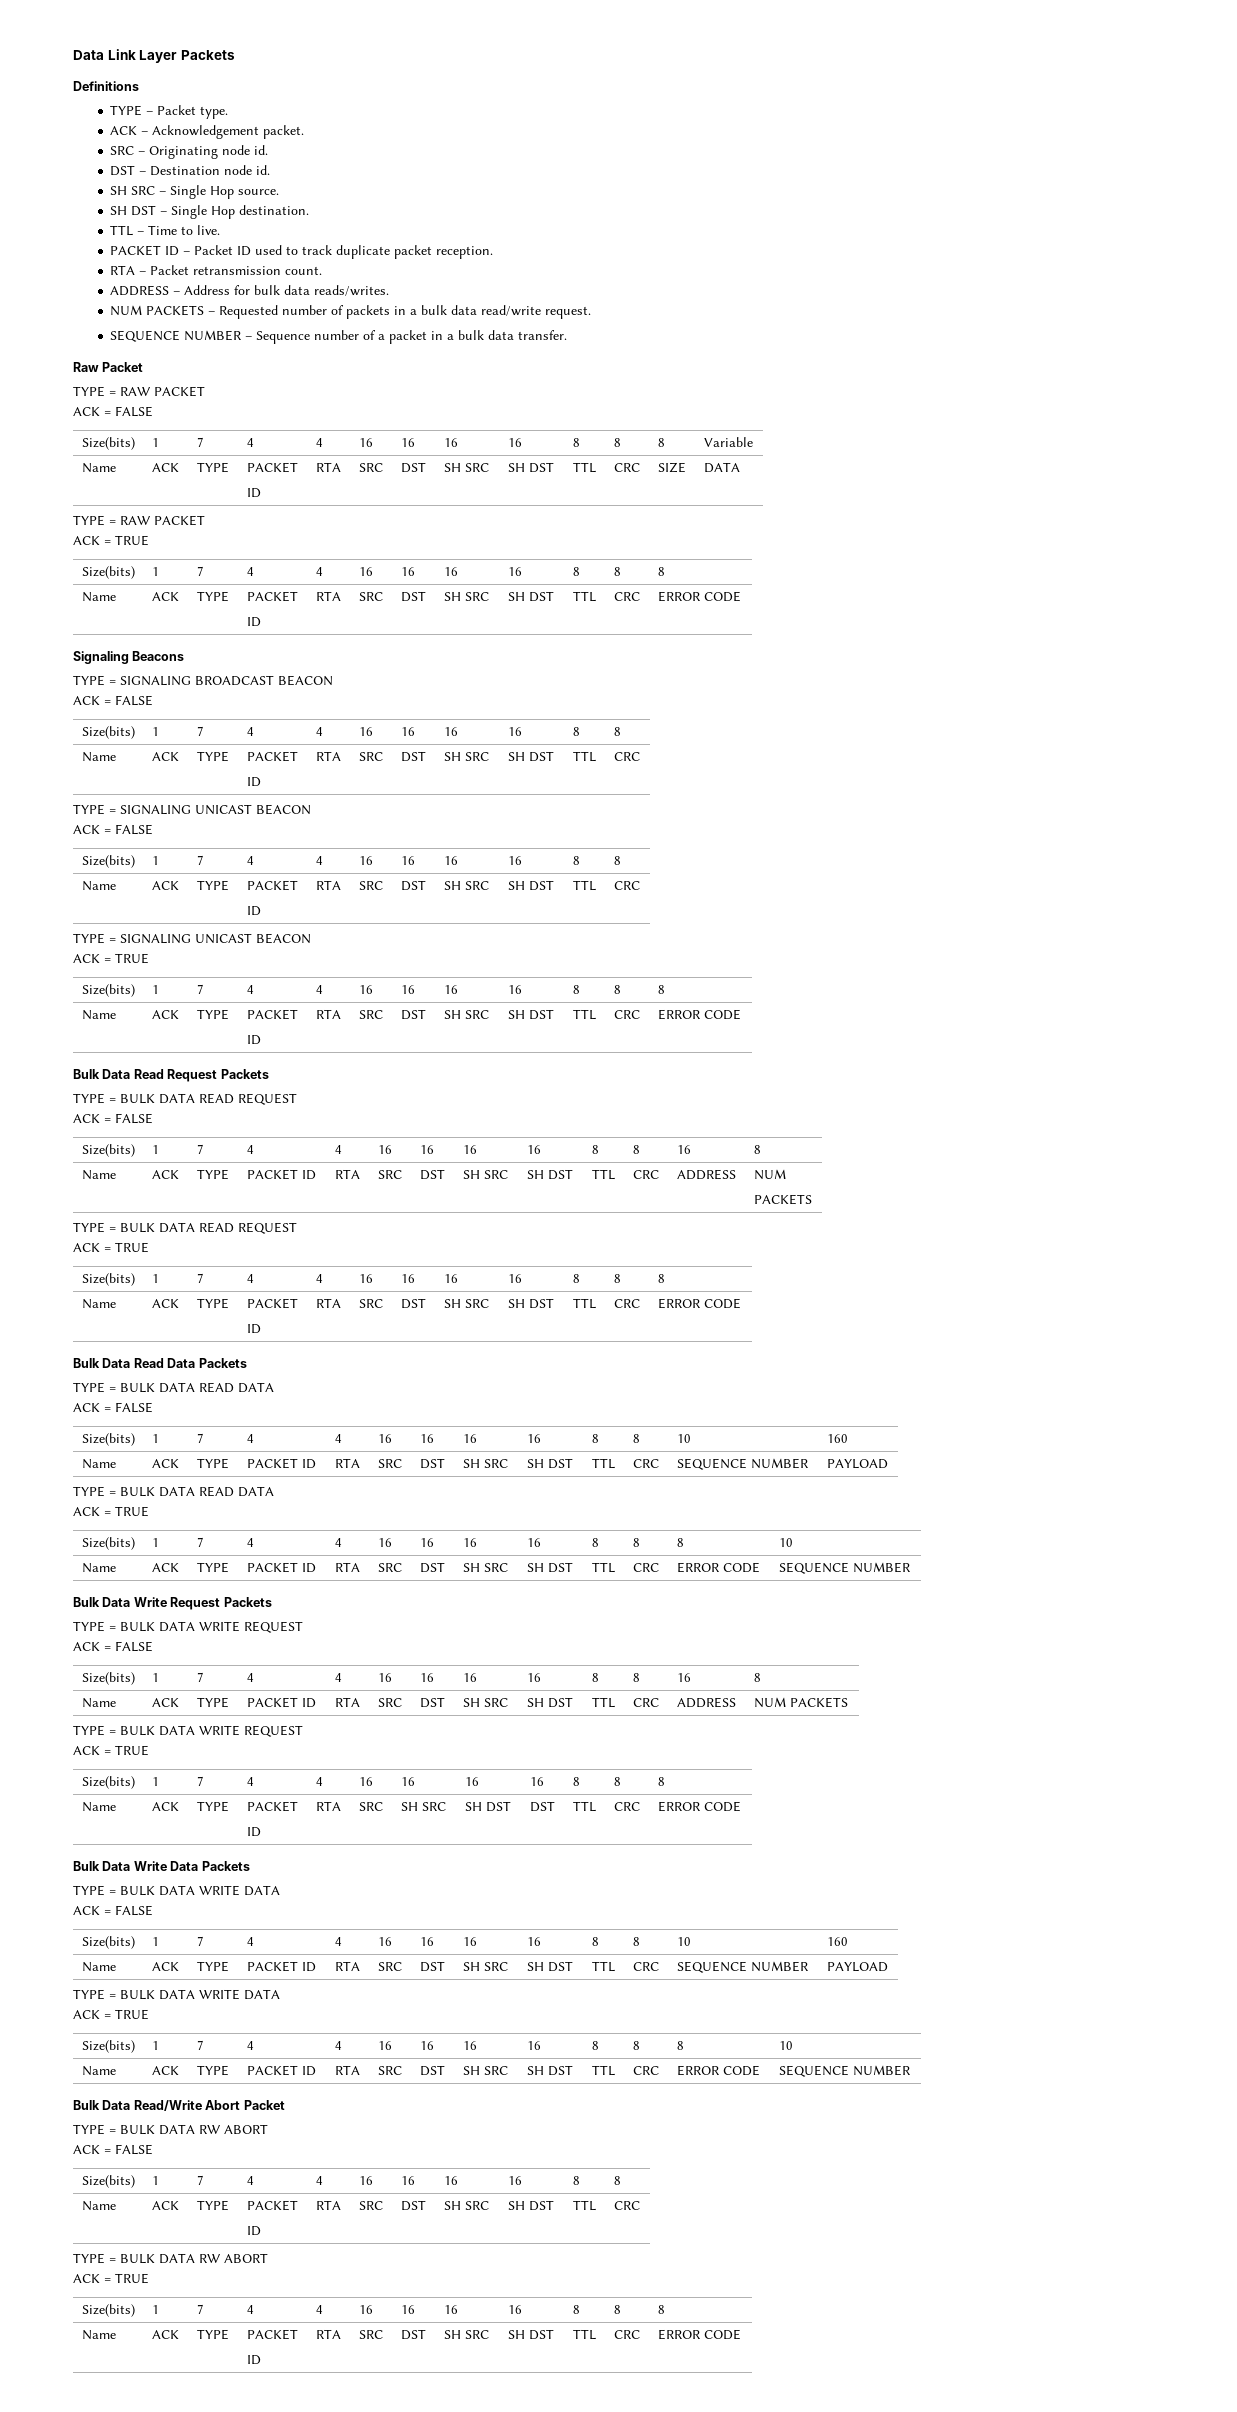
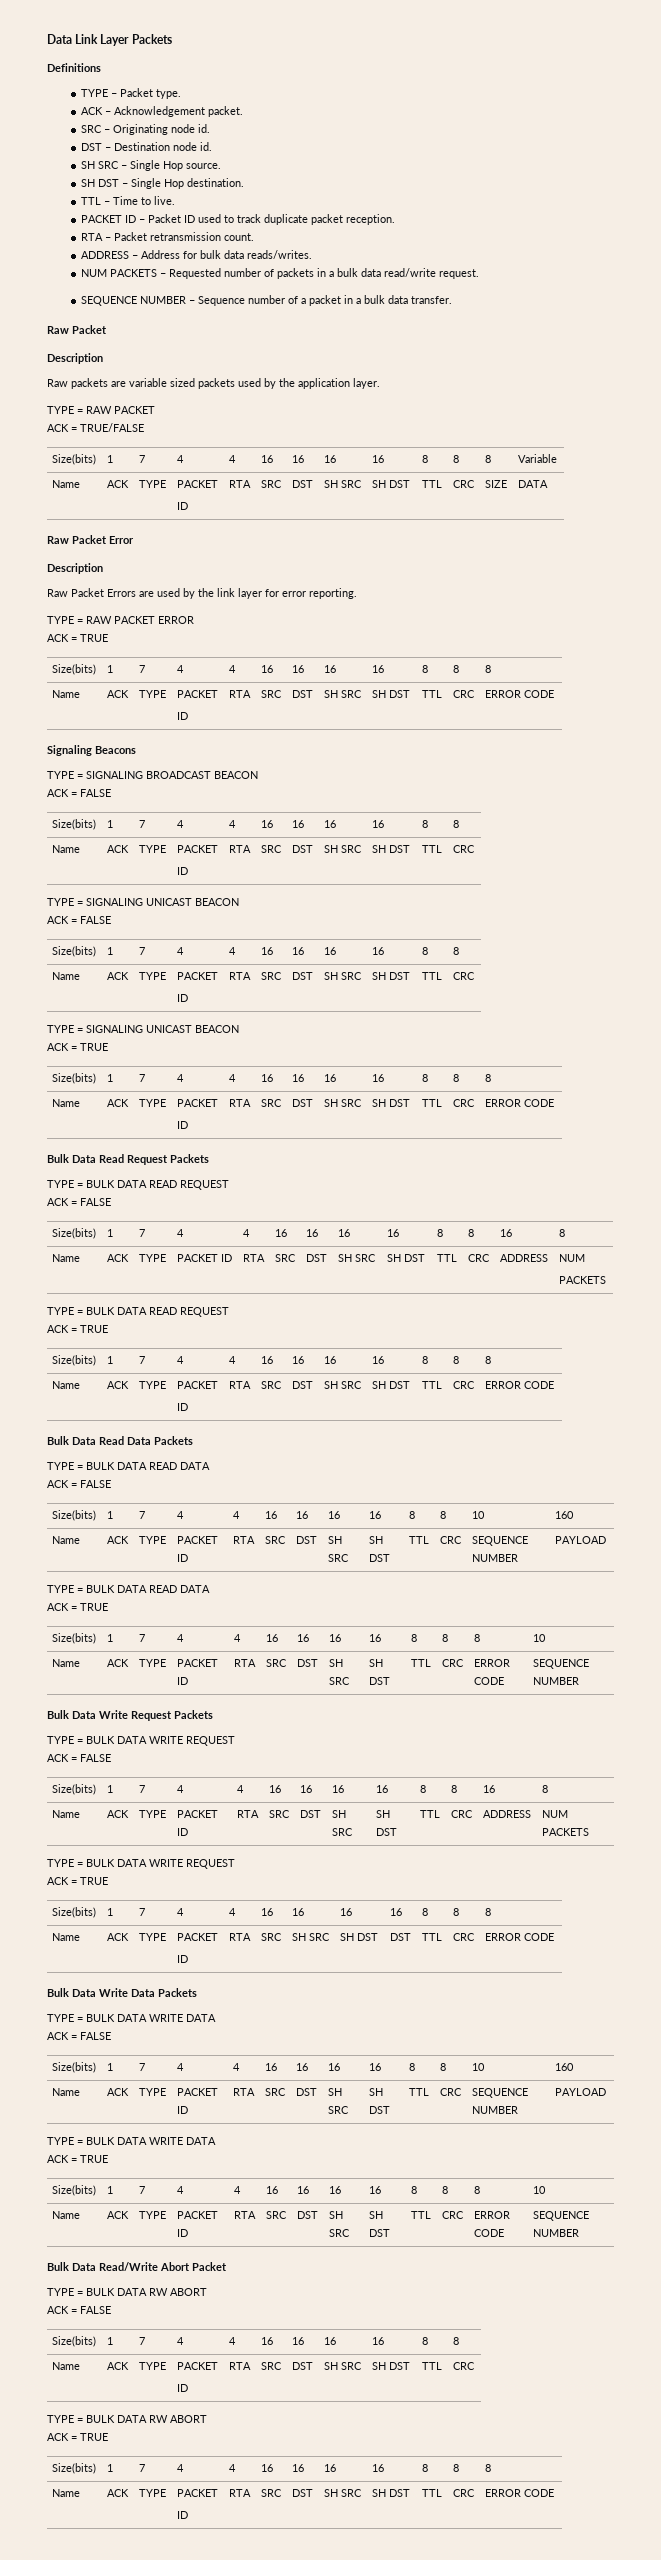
[73,386,205,397] [73,406,153,417] // TYPE = RAW PACKET // ACK = FALSE -> [47,353,103,364] [47,378,380,389] [47,406,155,414] [47,423,144,432] // Description // Raw packets are variable sized packets used by the application layer. // TYPE = RAW PACKET // ACK = TRUE/FALSE
[73,515,205,526] // TYPE = RAW PACKET -> [47,535,134,544] [47,563,103,574] [47,588,357,599] [47,616,194,624] // Raw Packet Error // Description // Raw Packet Errors are used by the link layer for error reporting. // TYPE = RAW PACKET ERROR

